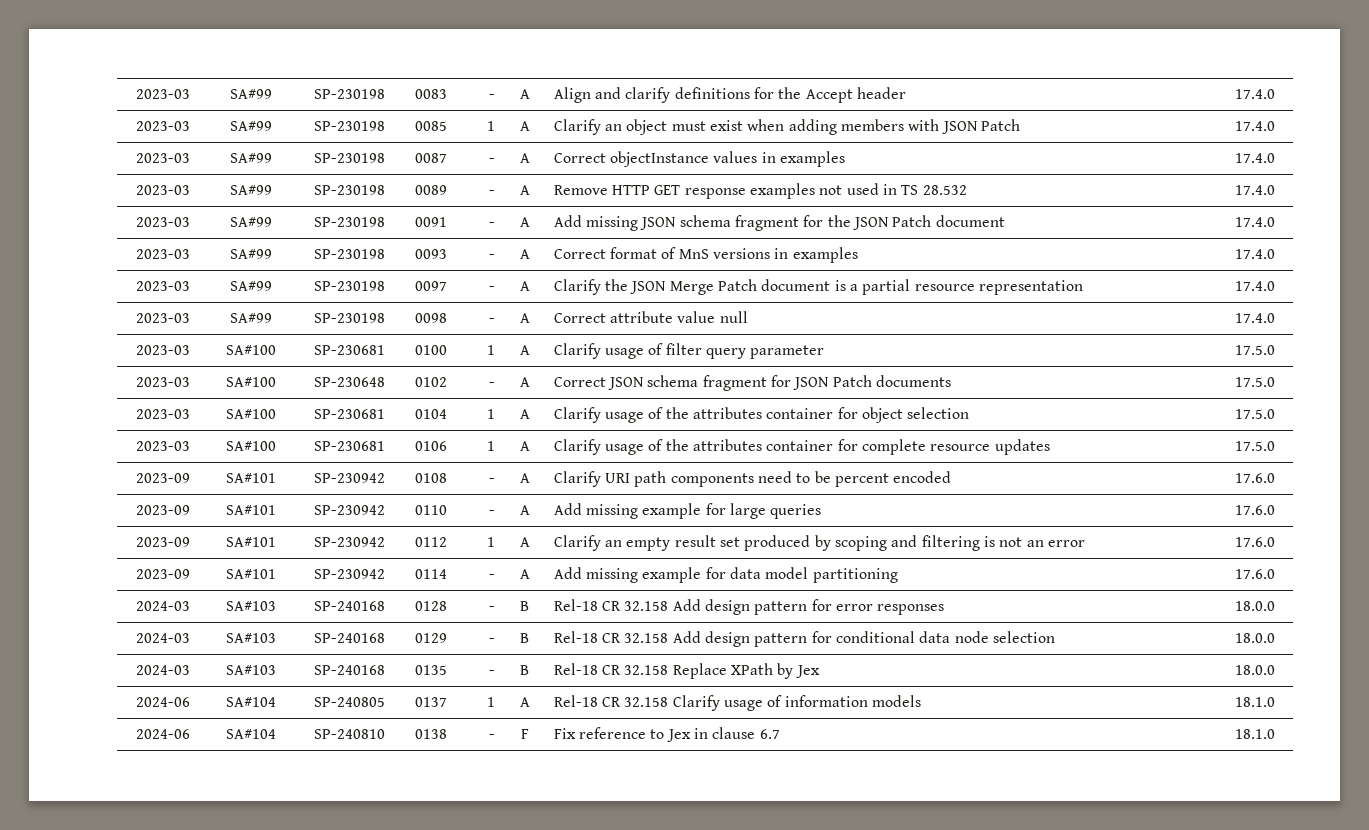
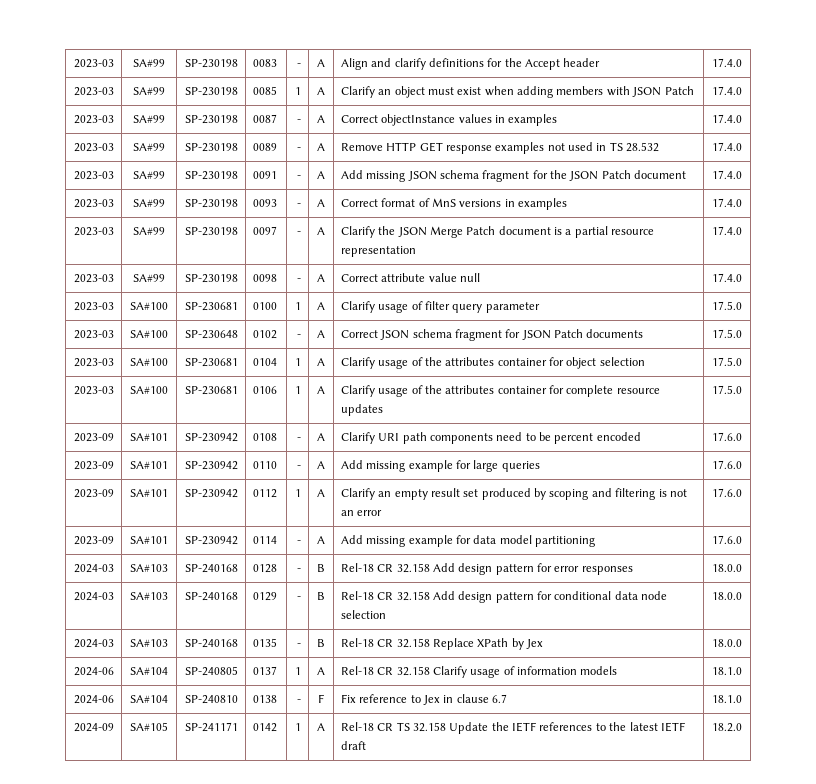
(1275, 734) none -> [73,723,114,732] [130,722,168,731] [184,722,238,732] [252,723,277,732] [295,723,302,731] [317,723,325,731] [340,722,685,734] [340,741,366,750] [712,723,742,732] // 2024-09 | SA#105 | SP-241171 | 0142 | 1 | A | Rel-18 CR TS 32.158 Update the IETF references to the latest IETF draft | 18.2.0

